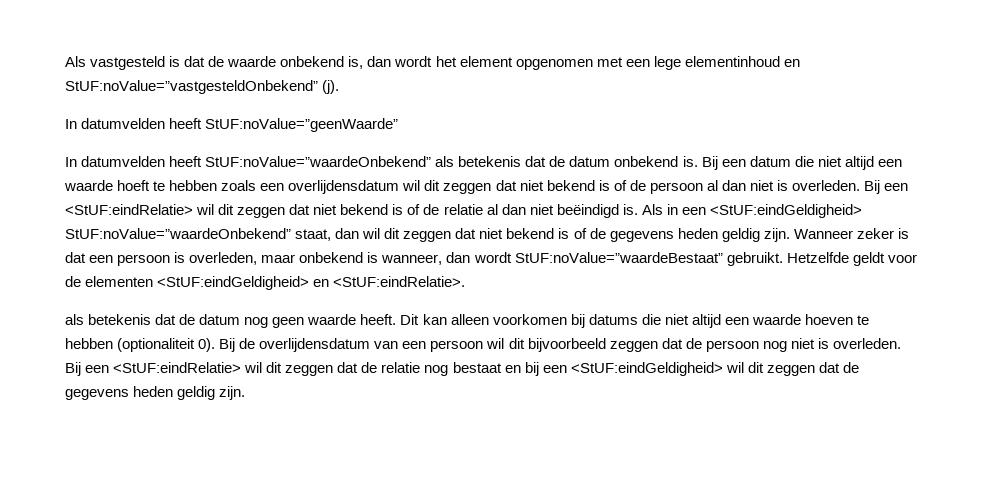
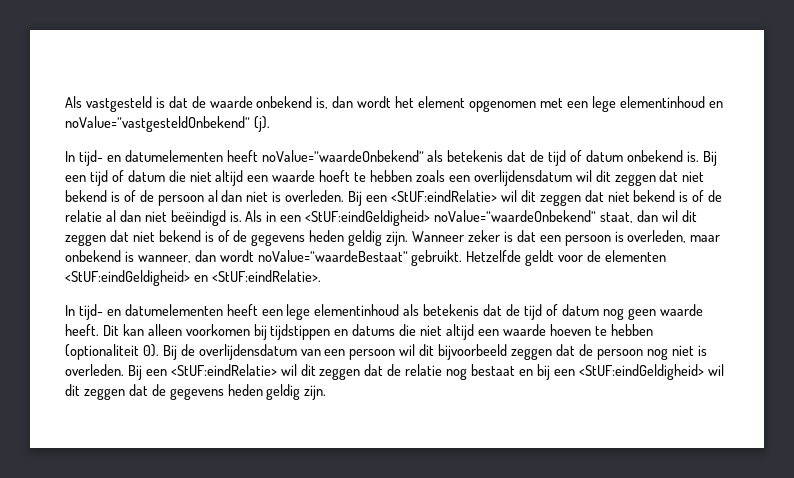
[65,80,318,94] StUF:noValue=”vastgesteldOnbekend” -> [65,116,250,132] noValue=”vastgesteldOnbekend”
[81,118,399,132] [65,156,566,167] datumvelden heeft StUF:noValue=”geenWaarde” // In datumvelden heeft StUF:noValue=”waardeOnbekend” als betekenis dat de -> [78,150,583,166] tijd- en datumelementen heeft noValue=”waardeOnbekend” als betekenis dat de tijd of
(746, 163) none -> [89,170,124,186] tijd of
[65,228,291,239] StUF:noValue=”waardeOnbekend” -> [434,210,597,222] noValue=”waardeOnbekend”
[514,252,723,263] StUF:noValue=”waardeBestaat” -> [257,250,408,262] noValue=”waardeBestaat”
[65,314,196,325] als betekenis dat de -> [65,304,558,320] In tijd- en datumelementen heeft een lege elementinhoud als betekenis dat de tijd of
(585, 321) none -> [270,324,349,340] tijdstippen en

